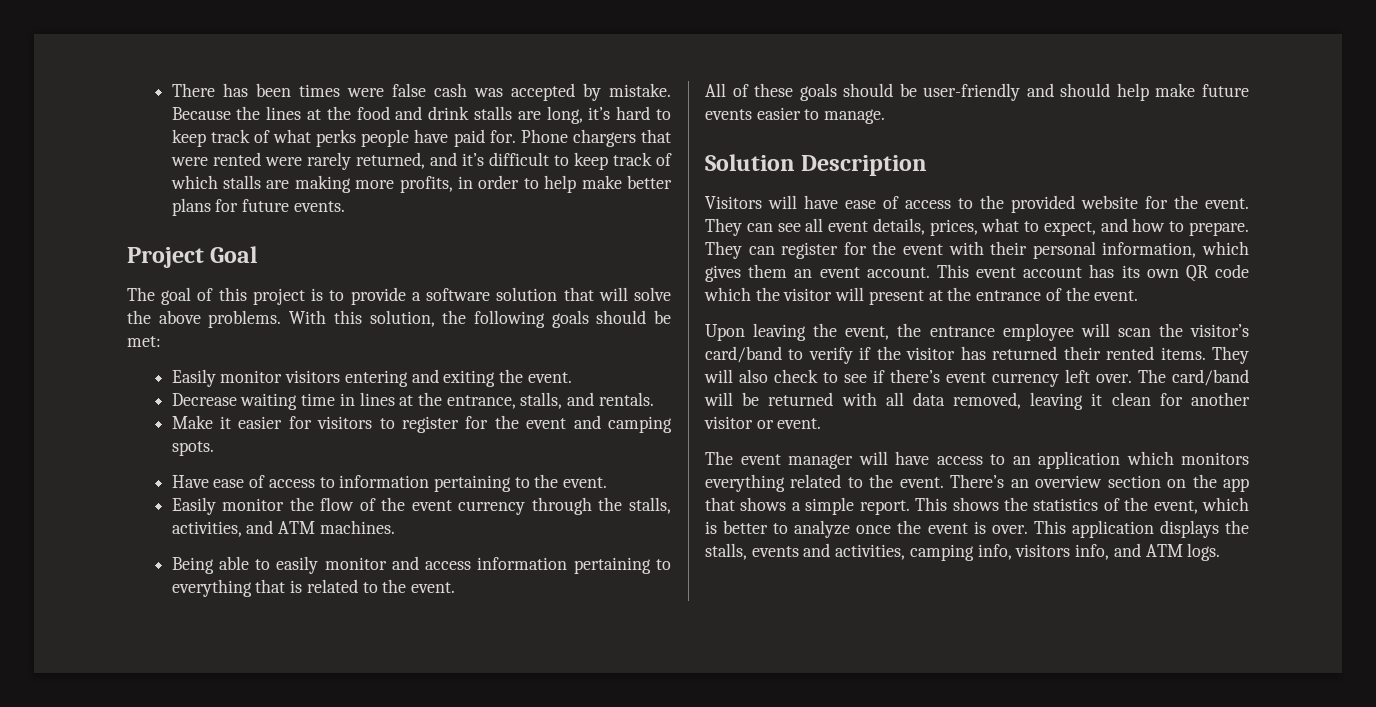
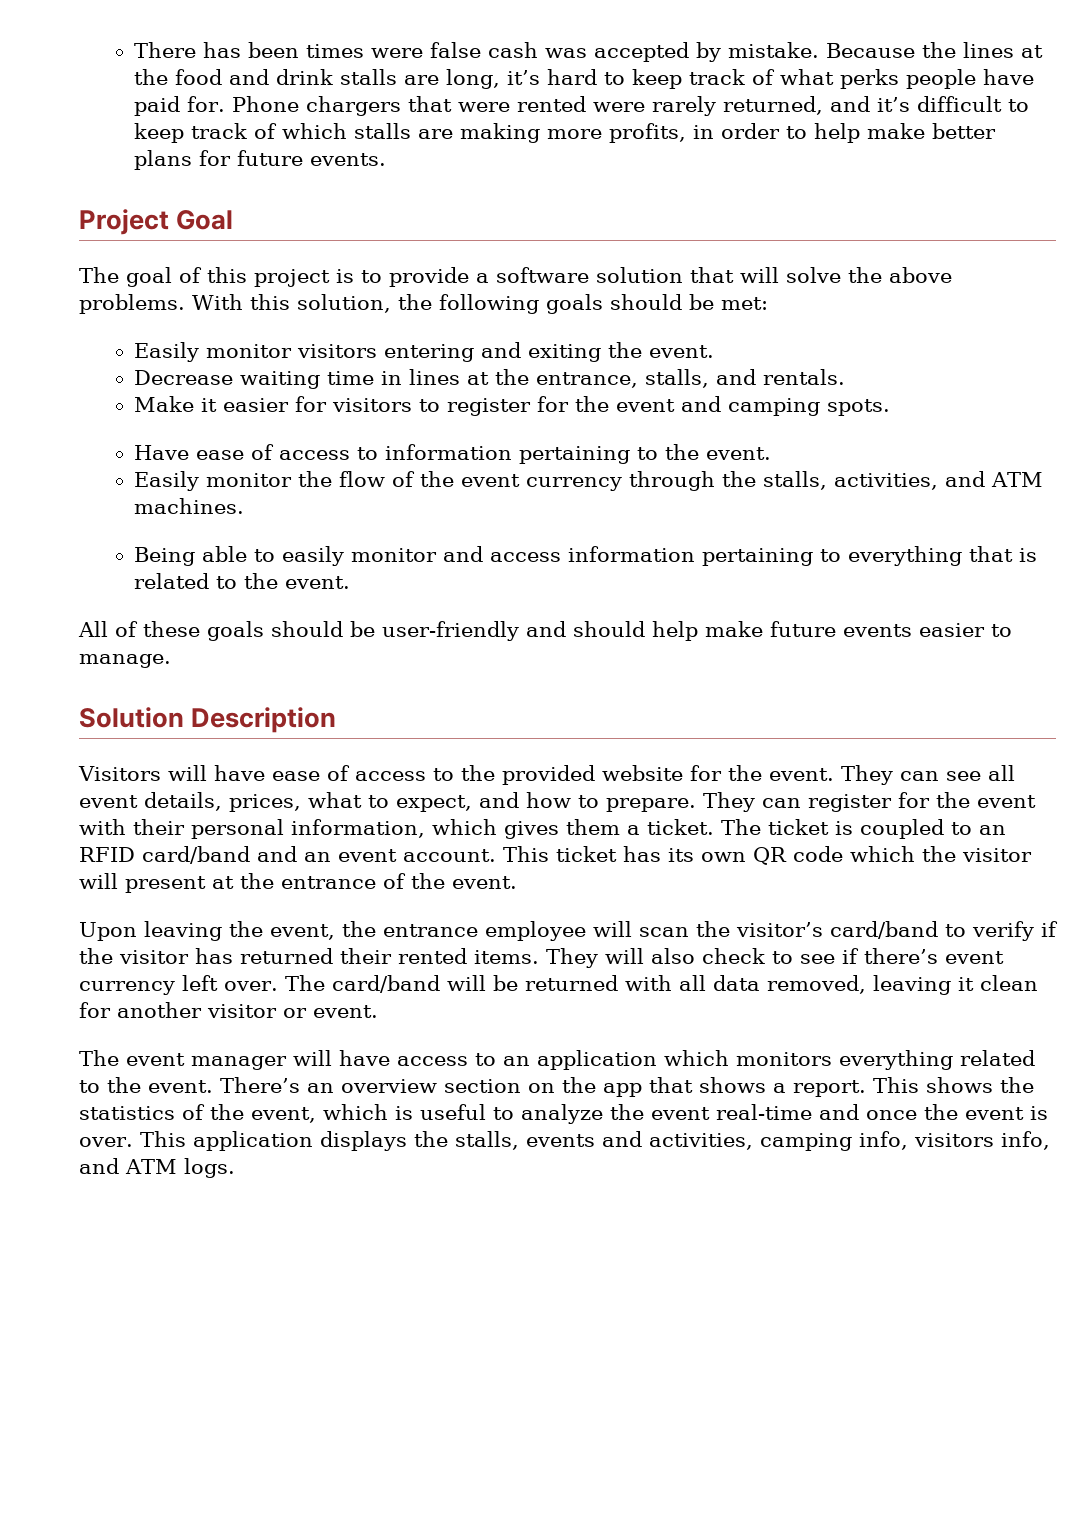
(788, 271) none -> [627,819,1006,839] [79,846,297,864] a ticket. The ticket is coupled to an RFID card/band and
[976,267,1083,278] event account -> [556,846,617,862] ticket
[805,497,855,515] simple -> (786, 1088) none
[723,520,769,534] better -> [420,1104,486,1120] useful
(851, 529) none -> [610,1104,859,1120] the event real-time and

